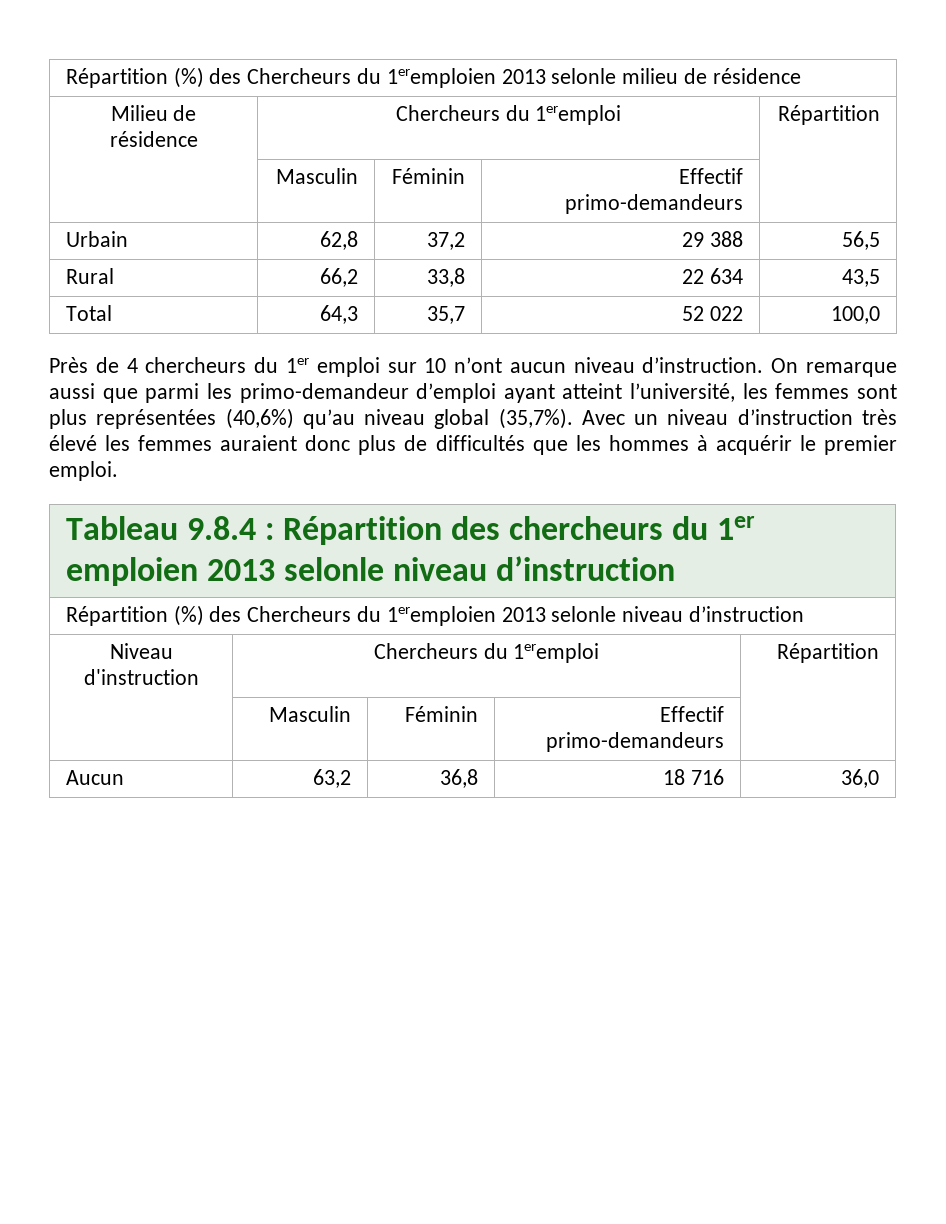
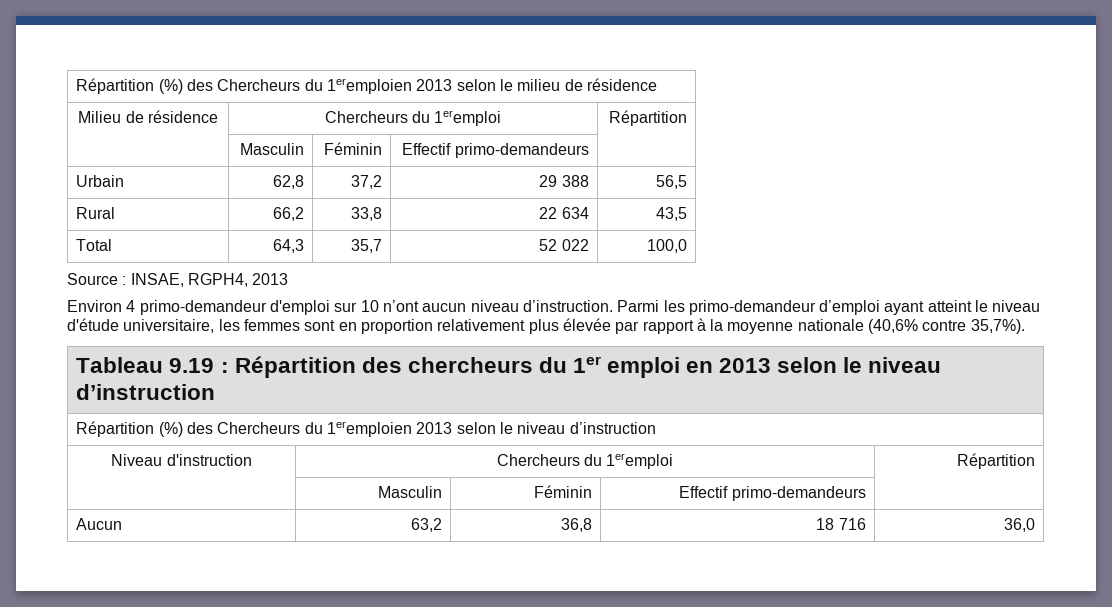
[65,67,617,88] Répartition (%) des Chercheurs du 1eremploien 2013 selonle -> [76,78,513,94] Répartition (%) des Chercheurs du 1eremploien 2013 selon le
[49,357,380,377] Près de 4 chercheurs du 1er emploi -> [67,273,289,287] [67,300,330,315] Source : INSAE, RGPH4, 2013 // Environ 4 primo-demandeur d'emploi
[771,358,898,377] [49,383,200,403] On remarque aussi que parmi -> [617,300,660,312] Parmi
[630,383,897,402] [49,408,897,429] [49,435,897,455] [49,461,118,481] l’université, les femmes sont plus représentées (40,6%) qu’au niveau global (35,7%). Avec un niveau d’instruction très élevé les femmes auraient donc plus de difficultés que les hommes à acquérir le premier emploi. -> [975,300,1041,312] [67,318,1025,334] le niveau d'étude universitaire, les femmes sont en proportion relativement plus élevée par rapport à la moyenne nationale (40,6% contre 35,7%).
[186,516,256,540] 9.8.4 -> [169,358,215,373] 9.19
[65,557,384,586] emploien 2013 selonle -> [606,357,863,378] emploi en 2013 selon le
[551,606,617,622] selonle -> [456,422,513,434] selon le

